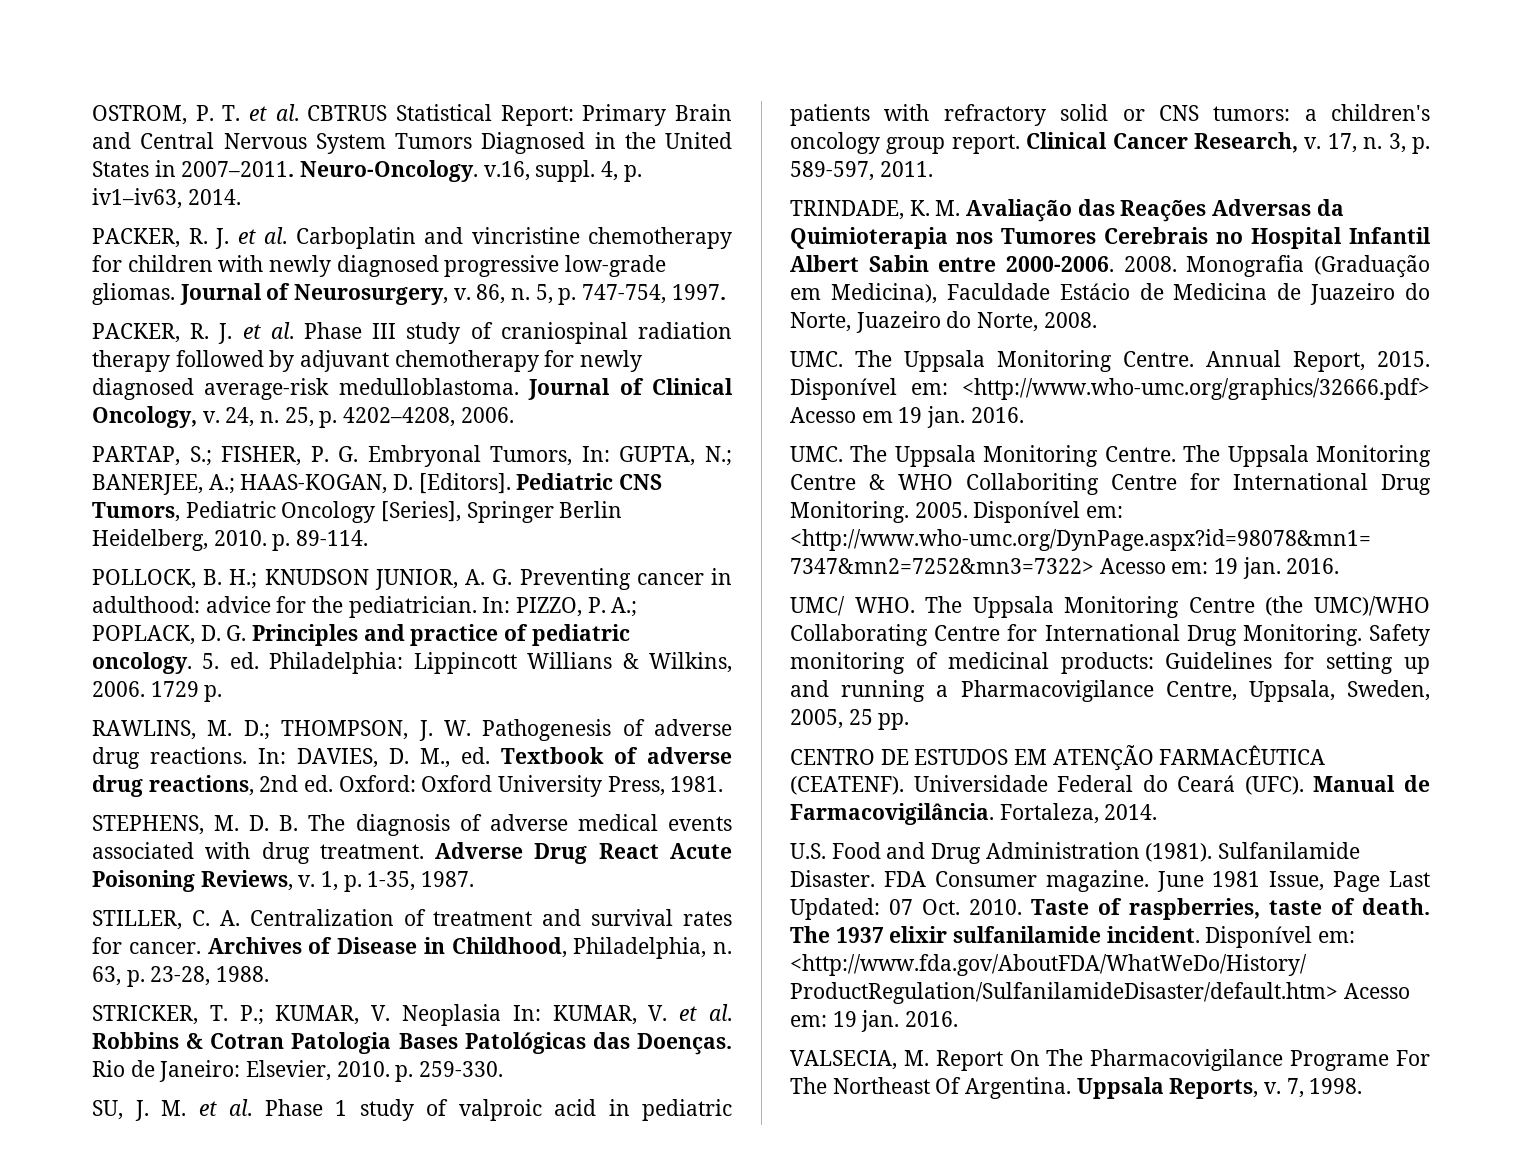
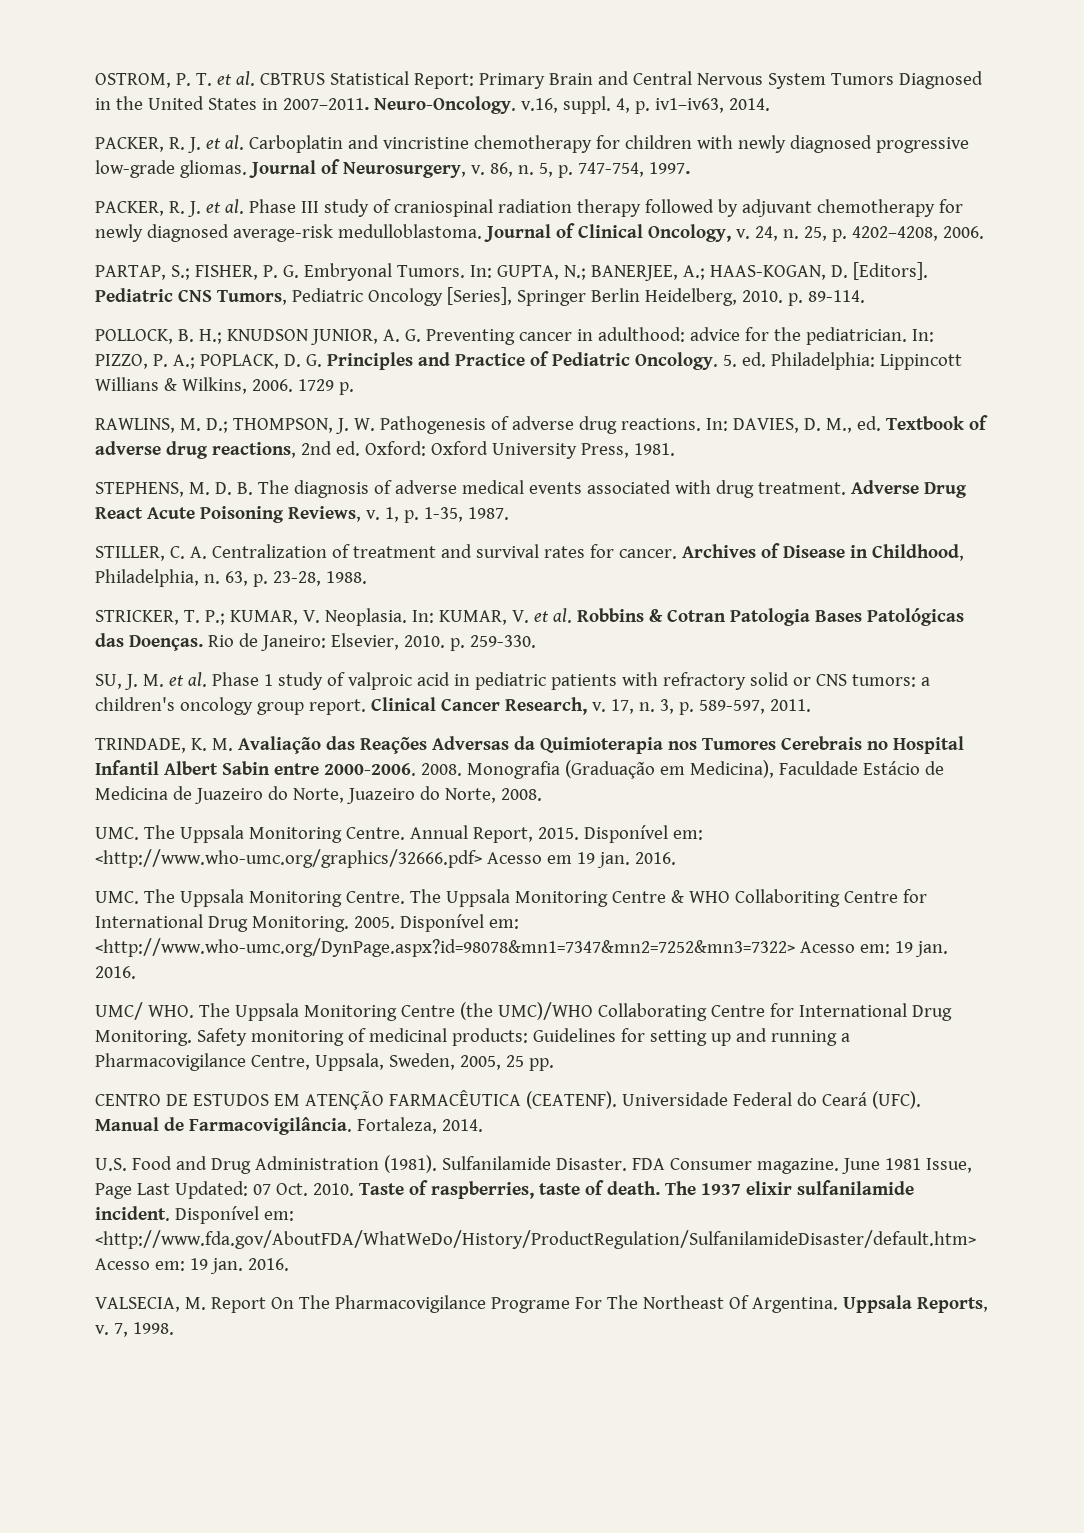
[490,446,573,466] Tumors, -> [396,265,465,278] Tumors.
[410,624,630,646] [92,652,192,674] practice of pediatric oncology. -> [454,351,718,370] Practice of Pediatric Oncology.
[402,1004,501,1026] Neoplasia -> [324,608,407,626] Neoplasia.

